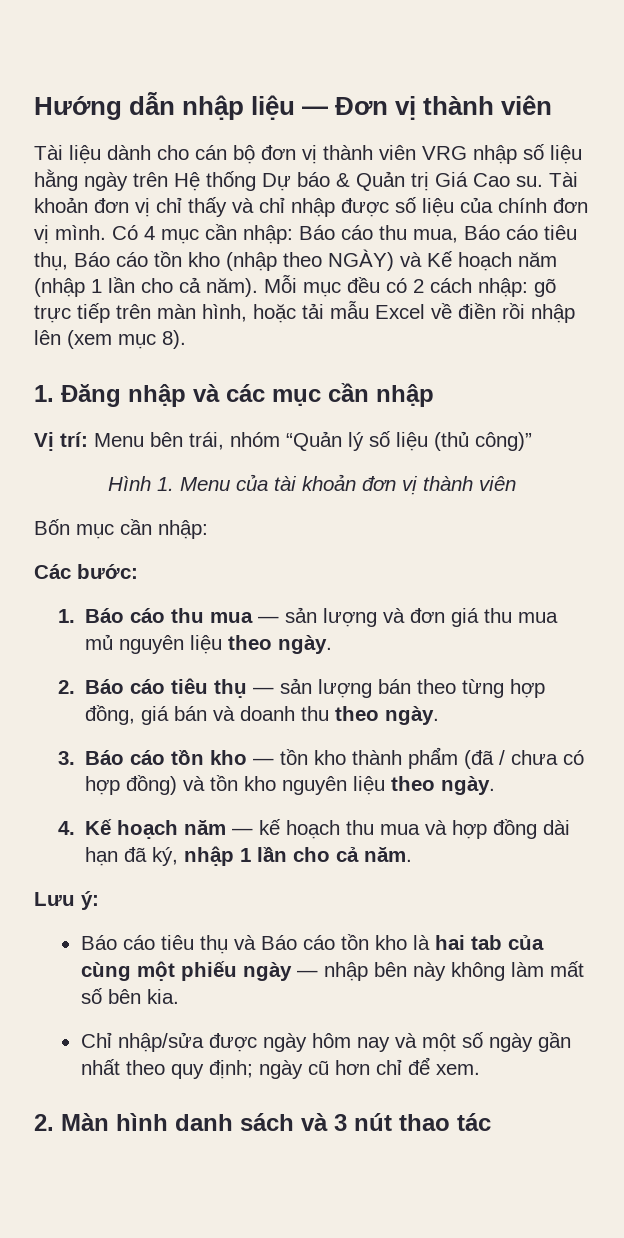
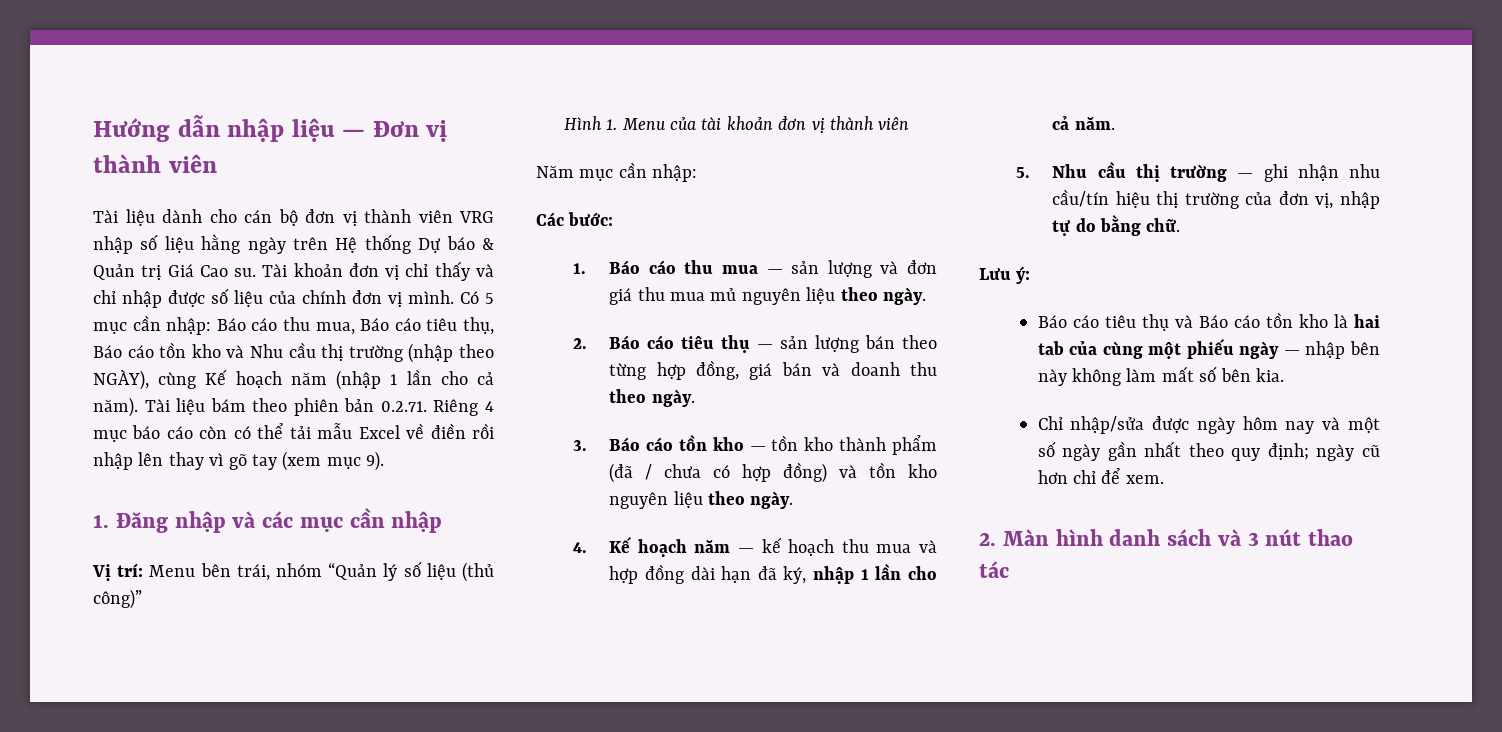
[144,226,155,240] 4 -> [485,293,494,304] 5
[226,249,422,271] (nhập theo NGÀY) và -> [226,342,494,363] [93,369,197,390] và Nhu cầu thị trường (nhập theo NGÀY), cùng
[264,275,556,297] [34,303,296,323] Mỗi mục đều có 2 cách nhập: gõ trực tiếp trên màn hình, hoặc -> [144,398,494,416] [93,423,284,442] Tài liệu bám theo phiên bản 0.2.71. Riêng 4 mục báo cáo còn có thể
(61, 337) none -> [168,452,277,470] thay vì gõ tay
[162,330,186,349] 8). -> [366,451,385,471] 9).
[34,519,70,535] Bốn -> [536,165,574,178] Năm
(413, 854) none -> [1015,162,1380,182] [1052,189,1380,209] [1052,215,1181,236] // 5. Nhu cầu thị trường — ghi nhận nhu cầu/tín hiệu thị trường của đơn vị, nhập tự do bằng chữ.

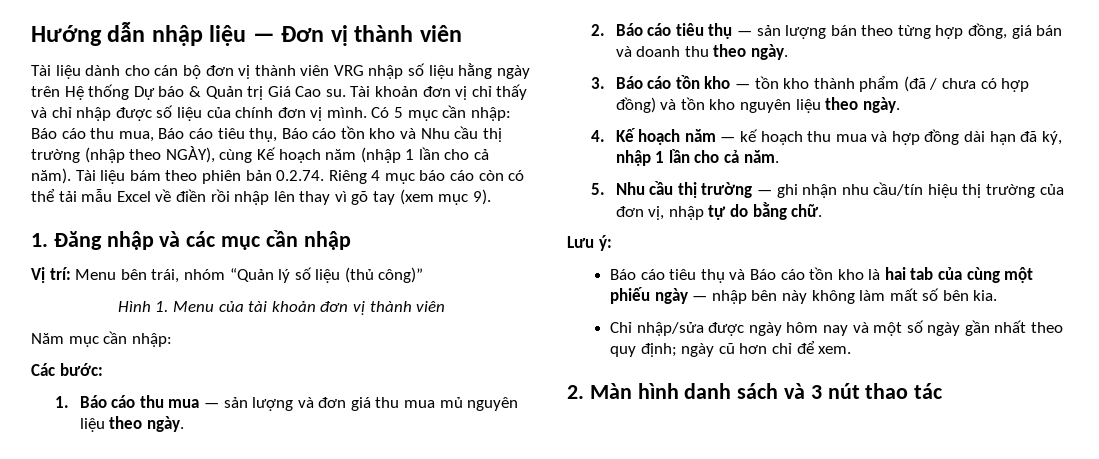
[380,401,427,412] 0.2.71. -> [276,170,325,181] 0.2.74.

